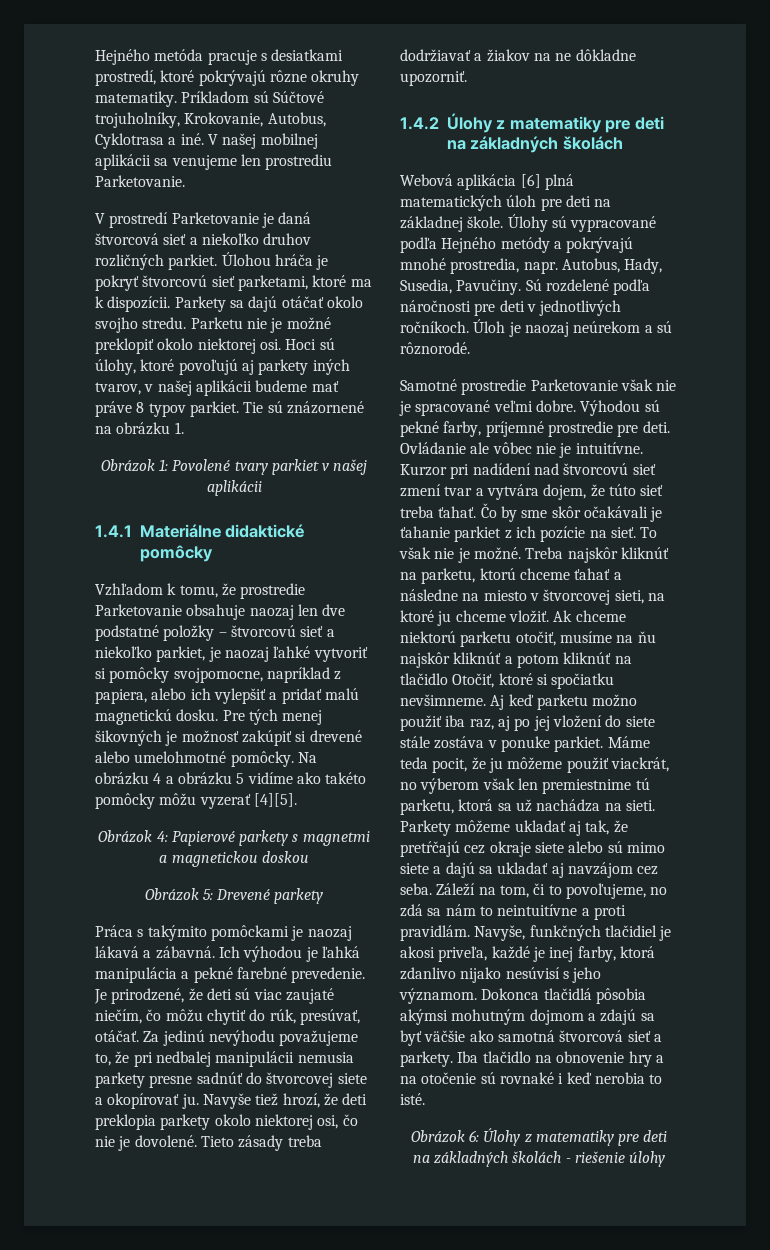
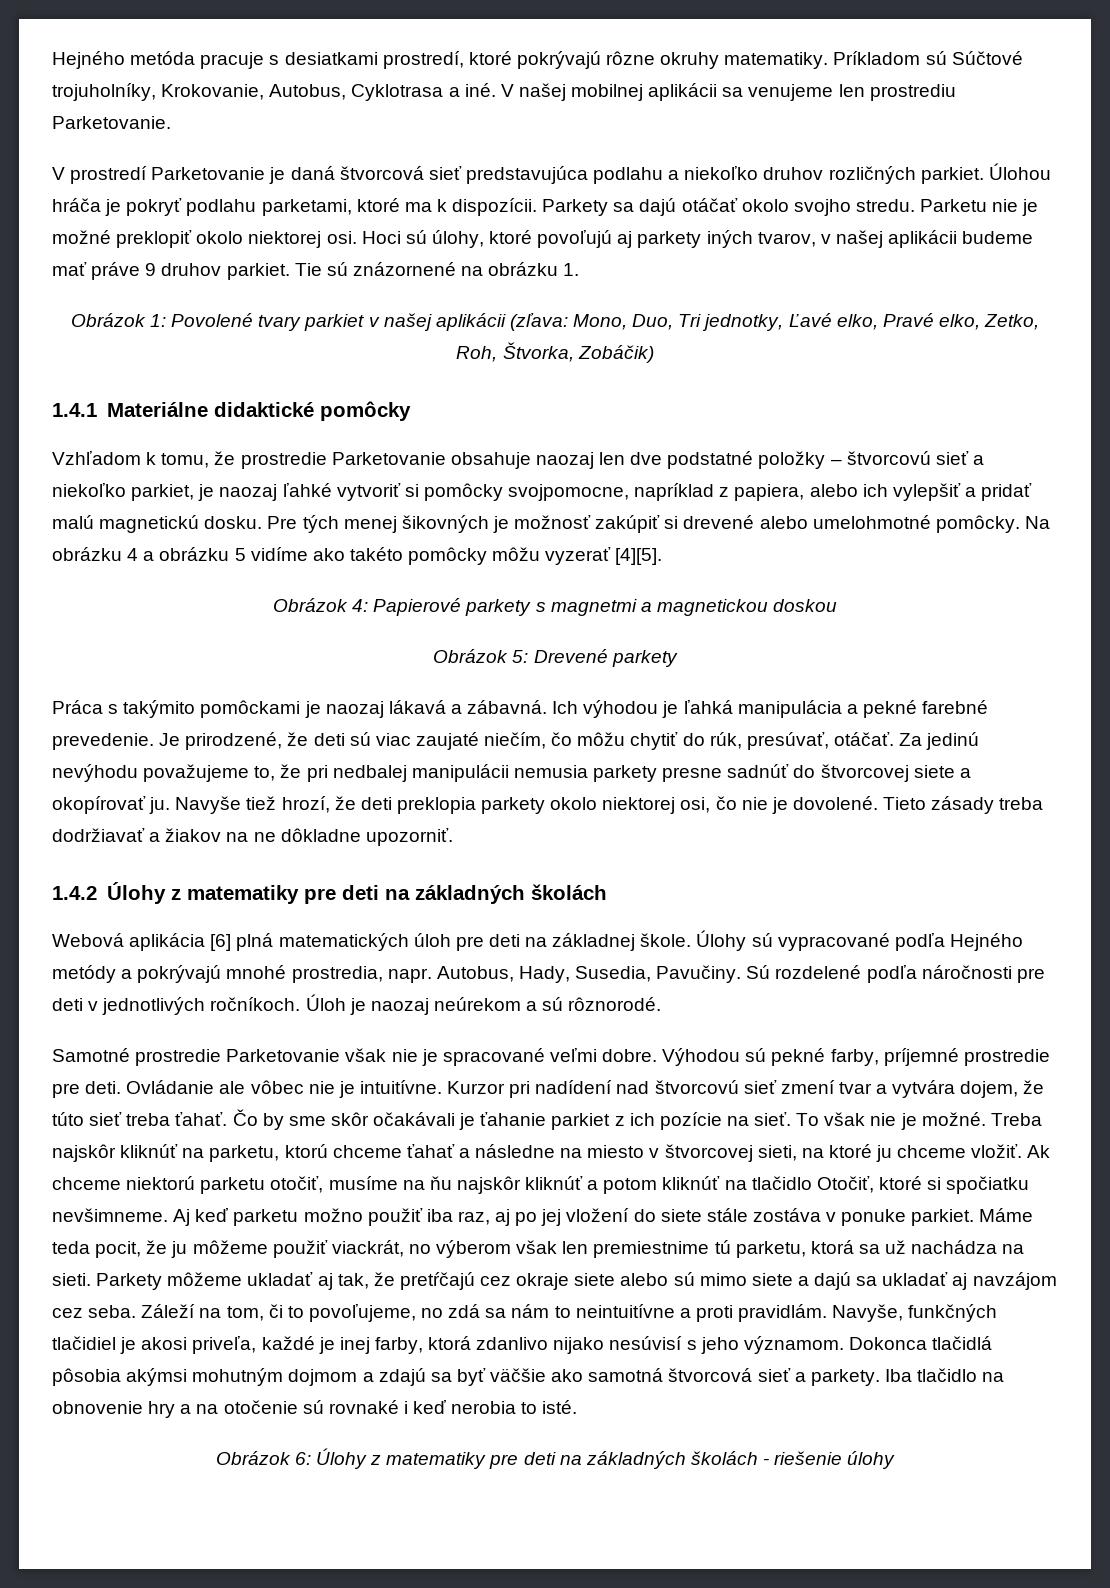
(187, 239) none -> [465,166,664,184] predstavujúca podlahu
[142,275,235,287] štvorcovú sieť -> [186,199,257,216] podlahu
[136,402,186,417] 8 typov -> [145,263,222,276] 9 druhov
(262, 488) none -> [509,313,1040,331] [456,342,654,363] (zľava: Mono, Duo, Tri jednotky, Ľavé elko, Pravé elko, Zetko, Roh, Štvorka, Zobáčik)

